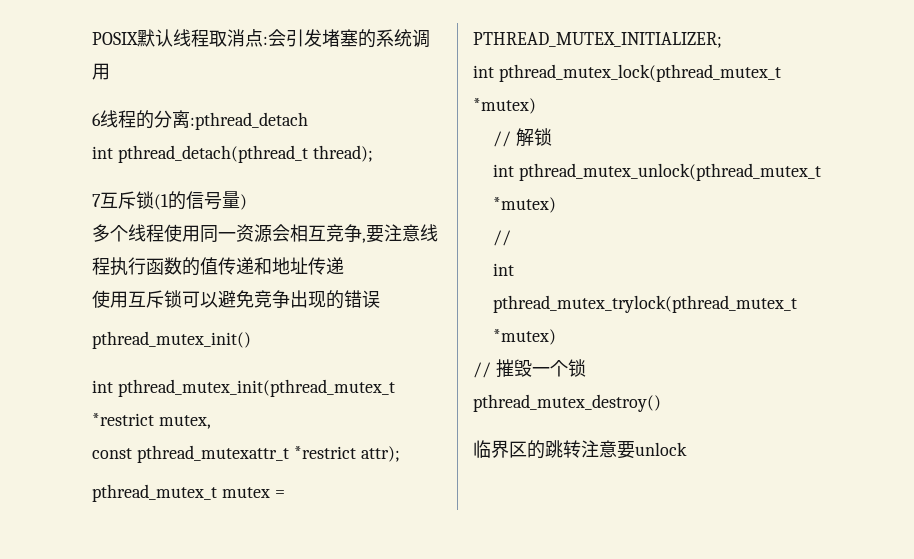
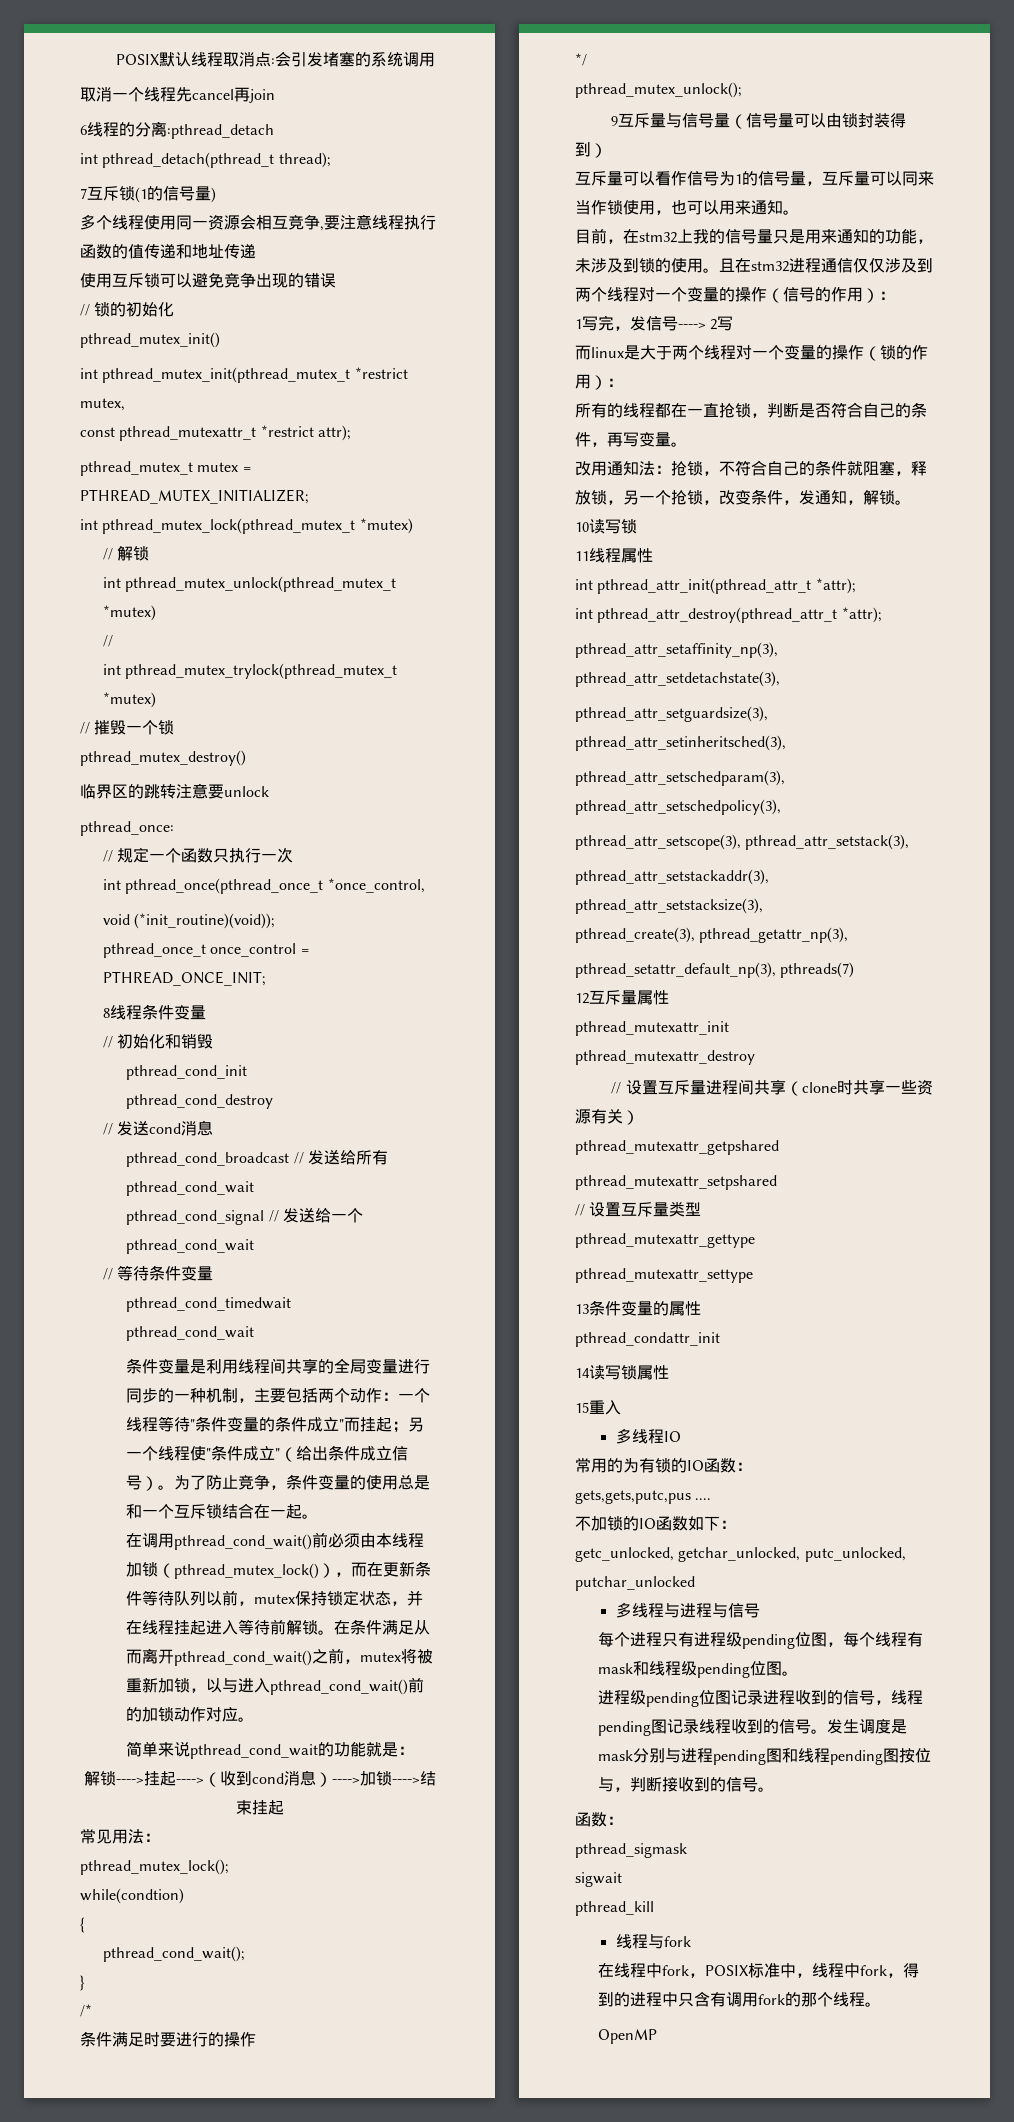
(110, 71) none -> [80,87,275,103] // 取消一个线程先cancel再join
(380, 299) none -> [80,302,175,317] // // 锁的初始化
(687, 449) none -> [80,821,174,836] [103,847,294,863] [103,878,425,894] [103,913,276,929] [103,943,309,958] [103,971,267,986] [103,1004,207,1020] [103,1034,214,1049] [126,1065,248,1080] [126,1094,274,1109] [103,1120,214,1136] [126,1149,388,1167] [126,1181,255,1196] [126,1207,363,1225] [126,1239,255,1254] [103,1265,214,1281] [126,1297,292,1312] [126,1326,255,1341] [126,1358,431,1374] [126,1387,431,1403] [126,1416,425,1433] [126,1445,409,1462] [126,1474,431,1491] [126,1503,319,1519] [126,1532,425,1550] [126,1561,432,1579] [126,1590,424,1606] [126,1619,431,1635] [126,1648,434,1666] [126,1677,425,1695] [126,1707,255,1722] [126,1741,415,1759] [83,1770,436,1787] [235,1800,284,1815] [80,1829,160,1844] [80,1859,229,1875] [80,1888,184,1904] [80,1917,85,1933] [103,1946,246,1962] [80,1975,85,1991] [80,2004,92,2017] [80,2031,256,2047] [575,53,587,66] [575,82,742,98] [611,113,907,129] [575,142,607,158] [575,171,934,186] [575,200,799,215] [575,228,933,244] [575,258,933,273] [575,287,895,303] [575,315,734,331] [575,345,928,361] [575,374,623,390] [575,402,927,418] [575,432,687,447] [575,460,927,476] [575,489,911,505] [575,519,637,534] [575,548,653,563] [575,578,856,594] [575,607,882,623] [575,642,778,658] [575,671,780,687] [575,706,768,722] [575,735,786,751] [575,770,785,786] [575,799,781,815] [575,834,910,850] [575,869,769,885] [575,898,763,914] [575,927,849,943] [575,962,855,978] [575,990,669,1005] [575,1021,729,1036] [575,1050,755,1065] [611,1079,933,1096] [575,1109,639,1125] [575,1140,779,1155] [575,1175,777,1190] [575,1201,702,1217] [575,1233,755,1248] [575,1268,753,1283] [575,1300,701,1316] [575,1332,720,1347] [575,1365,669,1380] [575,1400,621,1415] [615,1428,681,1444] [575,1458,752,1473] [575,1490,712,1504] [575,1516,736,1531] [575,1547,906,1562] [575,1576,695,1591] [615,1602,760,1618] [598,1632,924,1649] [598,1661,799,1678] [598,1690,924,1707] [598,1719,908,1736] [598,1748,932,1765] [598,1777,775,1792] [575,1812,623,1827] [575,1843,687,1858] [575,1872,622,1887] [575,1901,654,1916] [615,1934,691,1949] [598,1963,920,1978] [598,1992,882,2007] [598,2029,658,2044] // pthread_once: // // 规定一个函数只执行一次 // int pthread_once(pthread_once_t *once_control, // void (*init_routine)(void)); // pthread_once_t once_control = PTHREAD_ONCE_INIT; // 8线程条件变量 // // 初始化和销毁 // pthread_cond_init // pthread_cond_destroy // // 发送cond消息 // pthread_cond_broadcast // 发送给所有pthread_cond_wait // pthread_cond_signal // 发送给一个pthread_cond_wait // // 等待条件变量 // pthread_cond_timedwait // pthread_cond_wait // 条件变量是利用线程间共享的全局变量进行同步的一种机制，主要包括两个动作：一个线程等待"条件变量的条件成立"而挂起；另一个线程使"条件成立"（给出条件成立信号）。为了防止竞争，条件变量的使用总是和一个互斥锁结合在一起。 // 在调用pthread_cond_wait()前必须由本线程加锁（pthread_mutex_lock()），而在更新条件等待队列以前，mutex保持锁定状态，并在线程挂起进入等待前解锁。在条件满足从而离开pthread_cond_wait()之前，mutex将被重新加锁，以与进入pthread_cond_wait()前的加锁动作对应。 // 简单来说pthread_cond_wait的功能就是： // 解锁---->挂起---->（收到cond消息）---->加锁---->结束挂起 // 常见用法： // pthread_mutex_lock(); // while(condtion) // { // pthread_cond_wait(); // } // /* // 条件满足时要进行的操作 // */ // pthread_mutex_unlock(); // 9互斥量与信号量（信号量可以由锁封装得到） // 互斥量可以看作信号为1的信号量，互斥量可以同来当作锁使用，也可以用来通知。 // 目前，在stm32上我的信号量只是用来通知的功能，未涉及到锁的使用。且在stm32进程通信仅仅涉及到两个线程对一个变量的操作（信号的作用）： // 1写完，发信号----> 2写 // 而linux是大于两个线程对一个变量的操作（锁的作用）： // 所有的线程都在一直抢锁，判断是否符合自己的条件，再写变量。 // 改用通知法：抢锁，不符合自己的条件就阻塞，释放锁，另一个抢锁，改变条件，发通知，解锁。 // 10读写锁 // 11线程属性 // int pthread_attr_init(pthread_attr_t *attr); // int pthread_attr_destroy(pthread_attr_t *attr); // pthread_attr_setaffinity_np(3), pthread_attr_setdetachstate(3), // pthread_attr_setguardsize(3), pthread_attr_setinheritsched(3), // pthread_attr_setschedparam(3), pthread_attr_setschedpolicy(3), // pthread_attr_setscope(3), pthread_attr_setstack(3), // pthread_attr_setstackaddr(3), pthread_attr_setstacksize(3), // pthread_create(3), pthread_getattr_np(3), // pthread_setattr_default_np(3), pthreads(7) // 12互斥量属性 // pthread_mutexattr_init // pthread_mutexattr_destroy // // 设置互斥量进程间共享（clone时共享一些资源有关） // pthread_mutexattr_getpshared // pthread_mutexattr_setpshared // // 设置互斥量类型 // pthread_mutexattr_gettype // pthread_mutexattr_settype // 13条件变量的属性 // pthread_condattr_init // 14读写锁属性 // 15重入 // 多线程IO // 常用的为有锁的IO函数： // gets,gets,putc,pus .... // 不加锁的IO函数如下： // getc_unlocked, getchar_unlocked, putc_unlocked, putchar_unlocked // 多线程与进程与信号 // 每个进程只有进程级pending位图，每个线程有mask和线程级pending位图。 // 进程级pending位图记录进程收到的信号，线程pending图记录线程收到的信号。发生调度是mask分别与进程pending图和线程pending图按位与，判断接收到的信号。 // 函数： // pthread_sigmask // sigwait // pthread_kill // 线程与fork // 在线程中fork，POSIX标准中，线程中fork，得到的进程中只含有调用fork的那个线程。 // OpenMP

